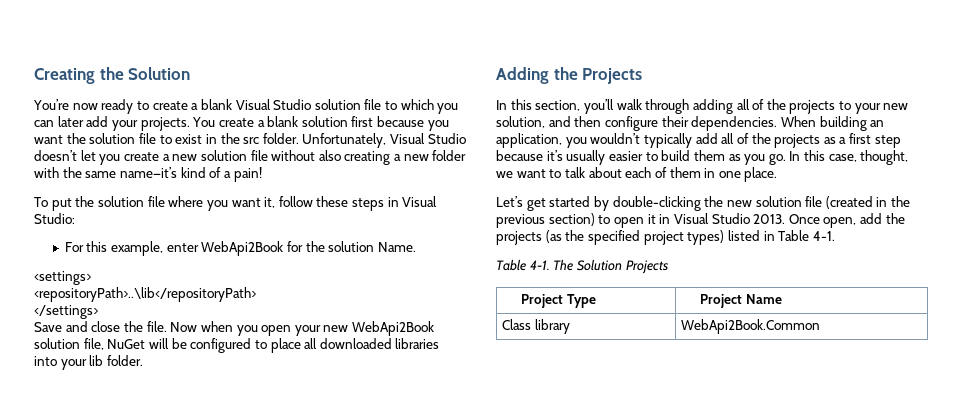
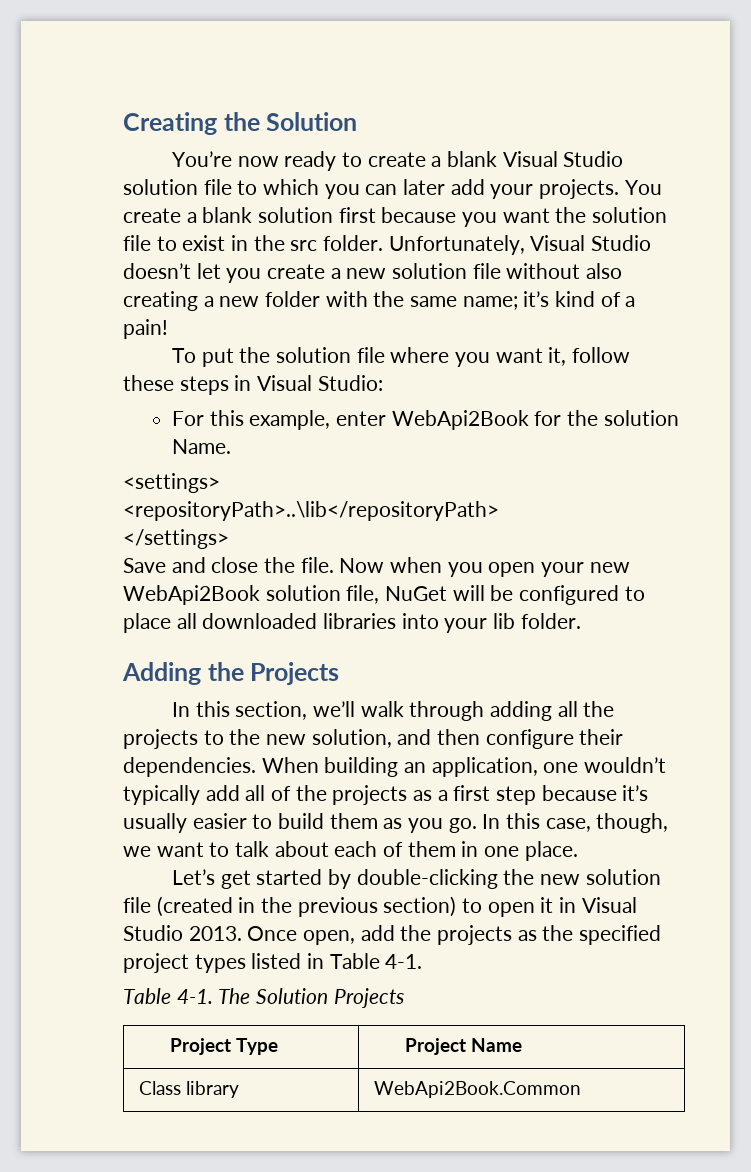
[119,167,177,178] name—it’s -> [462,291,550,310] name; it’s
[583,99,614,114] you’ll -> [313,701,356,717] we’ll
[752,99,765,110] of -> (578, 709) none
[854,103,881,114] your -> [229,729,261,745] the
[565,137,587,148] you -> [543,762,579,773] one
[860,150,909,165] thought, -> [596,813,669,833] though,
[545,230,562,243] (as -> [517,930,537,941] as
[687,230,725,245] types) -> [194,954,246,973] types

